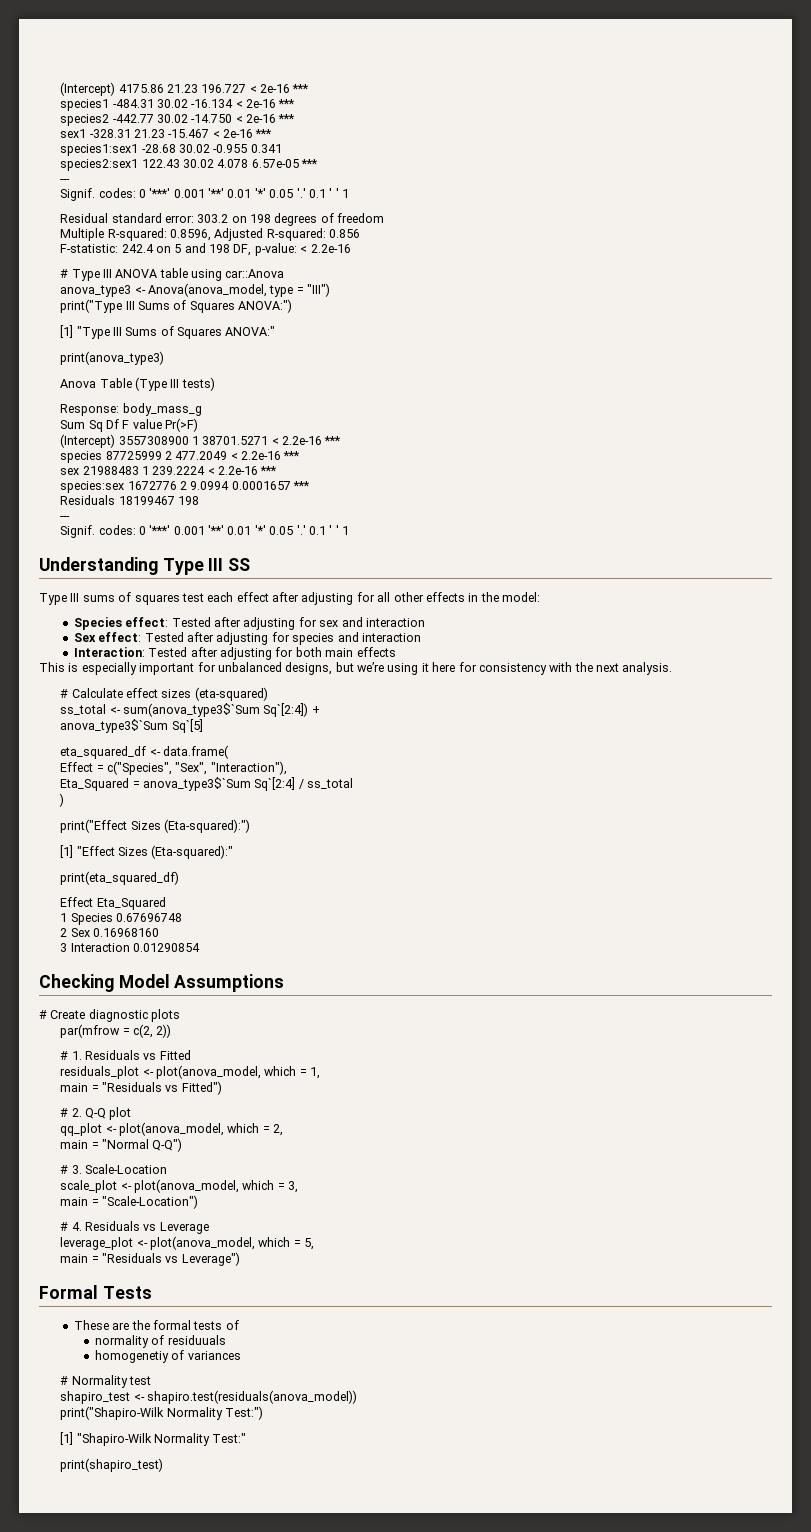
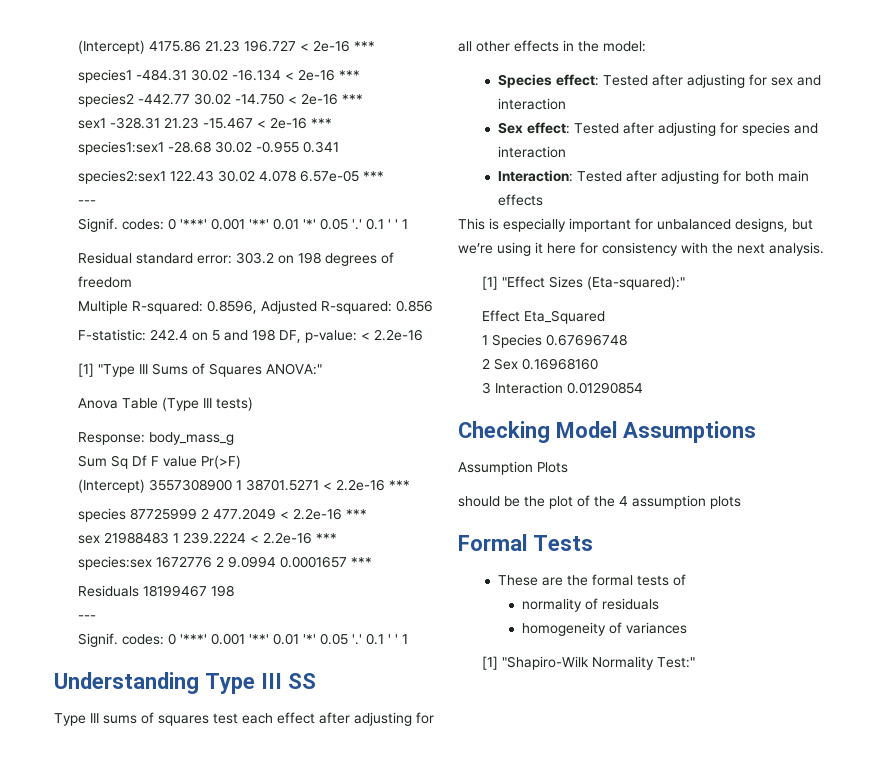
[60,268,285,281] [60,283,331,297] [60,299,293,313] // # Type III ANOVA table using car::Anova // anova_type3 <- Anova(anova_model, type = "III") // print("Type III Sums of Squares ANOVA:") -> (424, 335) none
[60,351,165,365] // print(anova_type3) -> (323, 369) none
[60,687,268,701] [60,703,320,717] [60,719,203,733] [60,745,229,759] [60,761,287,775] [60,777,354,791] [59,793,65,807] [60,819,250,833] // # Calculate effect sizes (eta-squared) // ss_total <- sum(anova_type3$`Sum Sq`[2:4]) + // anova_type3$`Sum Sq`[5] // eta_squared_df <- data.frame( // Effect = c("Species", "Sex", "Interaction"), // Eta_Squared = anova_type3$`Sum Sq`[2:4] / ss_total // ) // print("Effect Sizes (Eta-squared):") -> (824, 249) none
[60,871,180,885] // print(eta_squared_df) -> (686, 283) none
[39,1009,181,1022] [60,1024,172,1038] [60,1050,191,1060] [60,1065,321,1079] [60,1081,222,1095] [60,1107,132,1120] [60,1122,284,1136] [60,1138,183,1152] [60,1164,167,1174] [60,1179,299,1193] [60,1195,198,1209] [60,1221,209,1234] [60,1236,315,1250] [60,1252,240,1266] # Create diagnostic plots // par(mfrow = c(2, 2)) // # 1. Residuals vs Fitted // residuals_plot <- plot(anova_model, which = 1, // main = "Residuals vs Fitted") // # 2. Q-Q plot // qq_plot <- plot(anova_model, which = 2, // main = "Normal Q-Q") // # 3. Scale-Location // scale_plot <- plot(anova_model, which = 3, // main = "Scale-Location") // # 4. Residuals vs Leverage // leverage_plot <- plot(anova_model, which = 5, // main = "Residuals vs Leverage") -> [458,461,568,475] [458,495,741,509] Assumption Plots // should be the plot of the 4 assumption plots
[167,1335,226,1345] [95,1350,170,1363] residuuals // homogenetiy -> [602,598,660,610] [522,622,607,636] residuals // homogeneity
[60,1375,151,1388] [60,1390,357,1404] [60,1406,263,1420] // # Normality test // shapiro_test <- shapiro.test(residuals(anova_model)) // print("Shapiro-Wilk Normality Test:") -> (688, 628) none
[60,1458,164,1472] // print(shapiro_test) -> (696, 662) none

